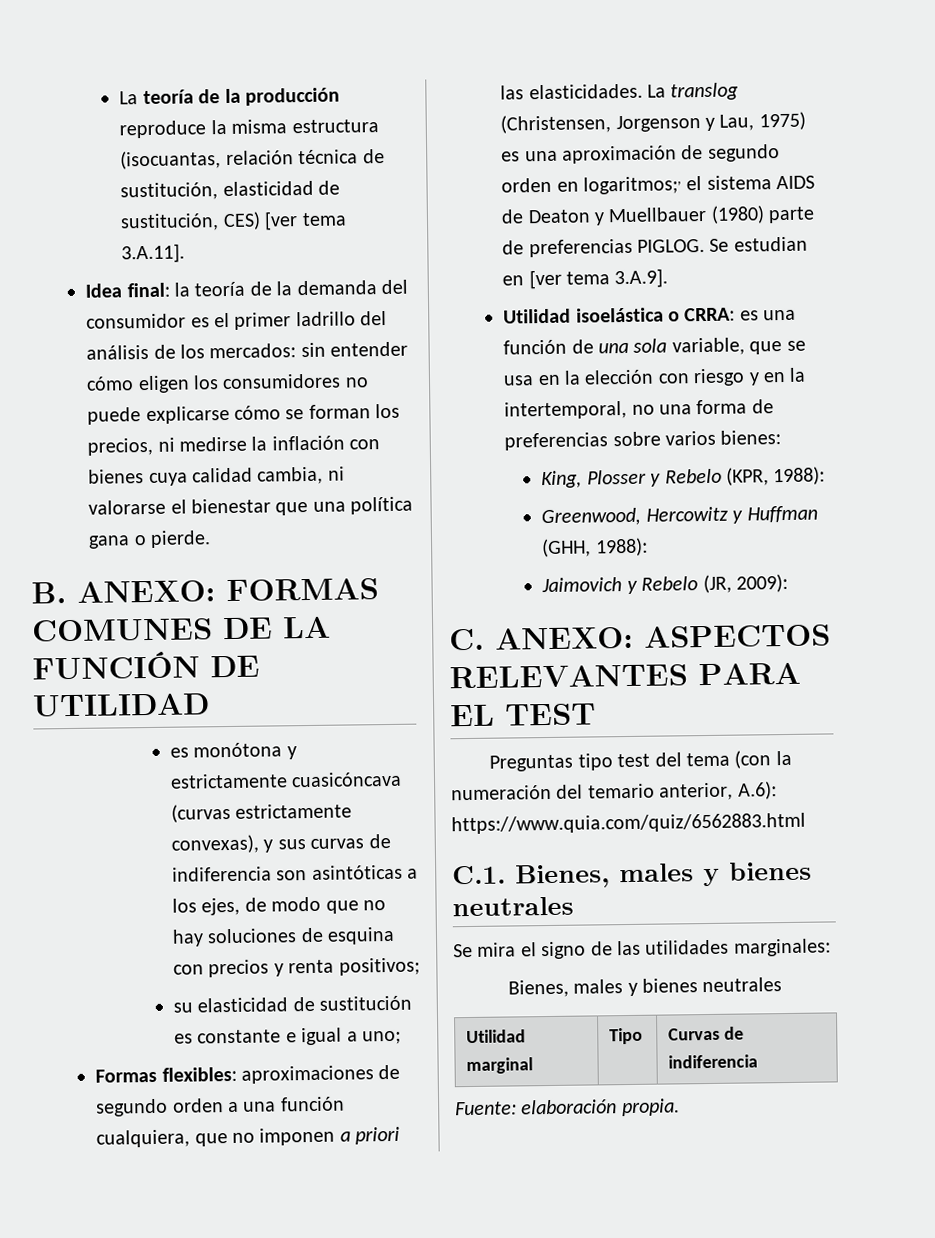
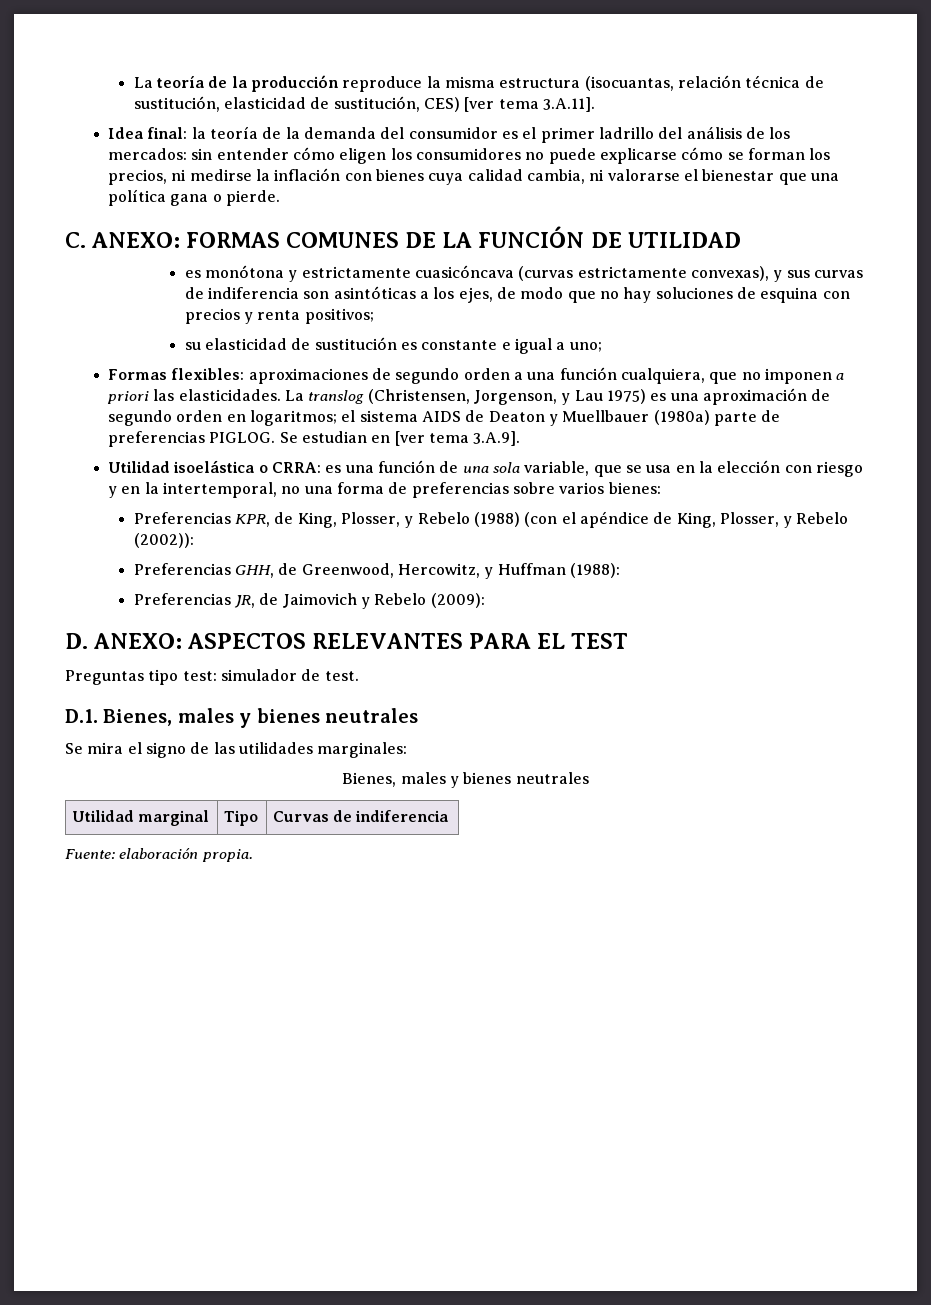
[31,582,67,604] B. -> [65,232,86,248] C.
[615,114,755,133] Jorgenson y Lau, -> [474,390,603,405] Jorgenson, y Lau
[583,176,683,195] logaritmos;, -> [250,410,338,426] logaritmos;
[710,205,765,224] (1980) -> [653,410,710,425] (1980a)
[541,466,826,489] [541,505,818,527] [542,537,648,558] [541,573,789,594] [449,628,485,651] King, Plosser y Rebelo (KPR, 1988): // Greenwood, Hercowitz y Huffman (GHH, 1988): // Jaimovich y Rebelo (JR, 2009): // C. -> [133,511,849,528] [133,533,194,548] [133,563,620,579] [133,593,485,609] [65,633,88,649] Preferencias KPR, de King, Plosser, y Rebelo (1988) (con el apéndice de King, Plosser, y Rebelo (2002)): // Preferencias GHH, de Greenwood, Hercowitz, y Huffman (1988): // Preferencias JR, de Jaimovich y Rebelo (2009): // D.
[617,750,792,769] [451,781,777,801] [451,812,806,835] [452,865,506,885] test del tema (con la numeración del temario anterior, A.6): https://www.quia.com/quiz/6562883.html // C.1. -> [182,669,359,681] [65,709,98,723] test: simulador de test. // D.1.

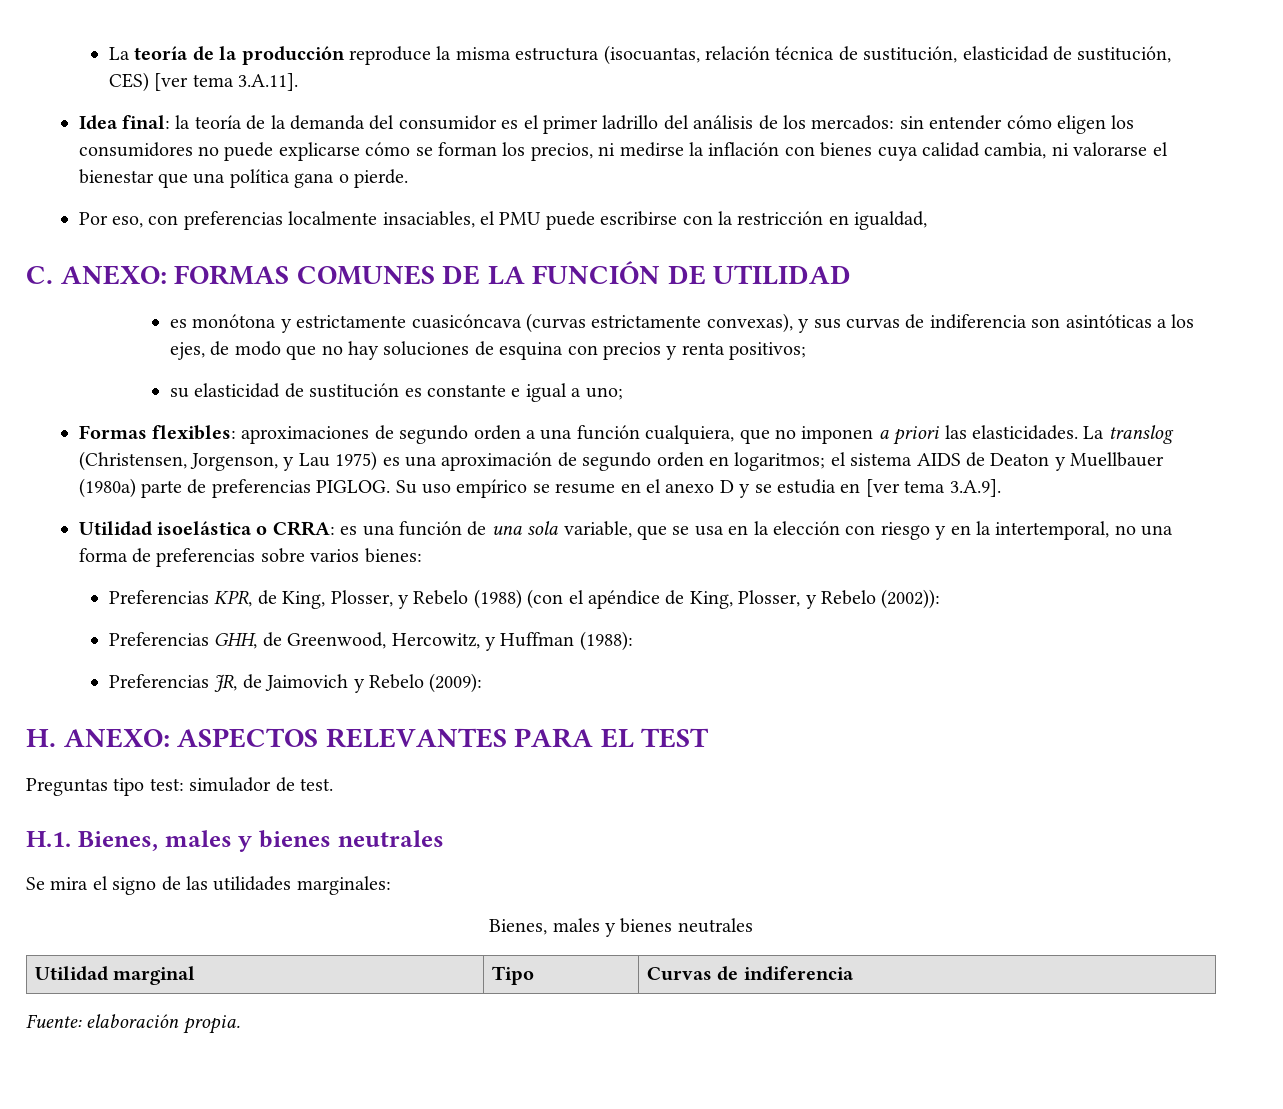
(281, 198) none -> [78,211,928,230] // Por eso, con preferencias localmente insaciables, el PMU puede escribirse con la restricción en igualdad,
[279,431,368,443] Se estudian -> [395,479,836,498] Su uso empírico se resume en el anexo D y se estudia
[65,633,88,649] D. -> [26,729,56,747] H.
[65,709,98,723] D.1. -> [26,831,71,847] H.1.

